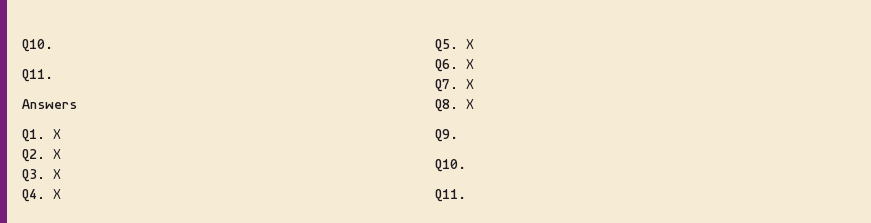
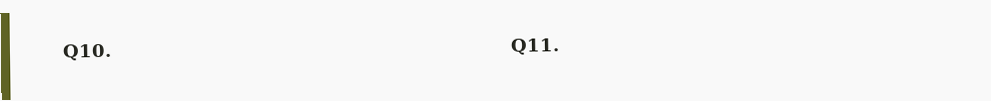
[22,39,53,52] [22,69,53,82] [22,99,77,109] [22,129,61,142] [22,149,61,162] [22,169,61,182] [22,189,61,202] [435,39,474,52] [435,59,474,72] [435,79,474,92] [435,99,474,112] [435,129,458,142] [435,159,466,172] [435,189,466,202] Q10. // Q11. // Answers // Q1. X // Q2. X // Q3. X // Q4. X // Q5. X // Q6. X // Q7. X // Q8. X // Q9. // Q10. // Q11. -> [62,43,112,61] [510,38,560,55] Q10. // Q11.

